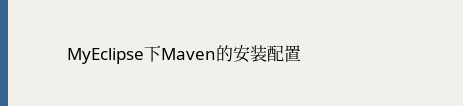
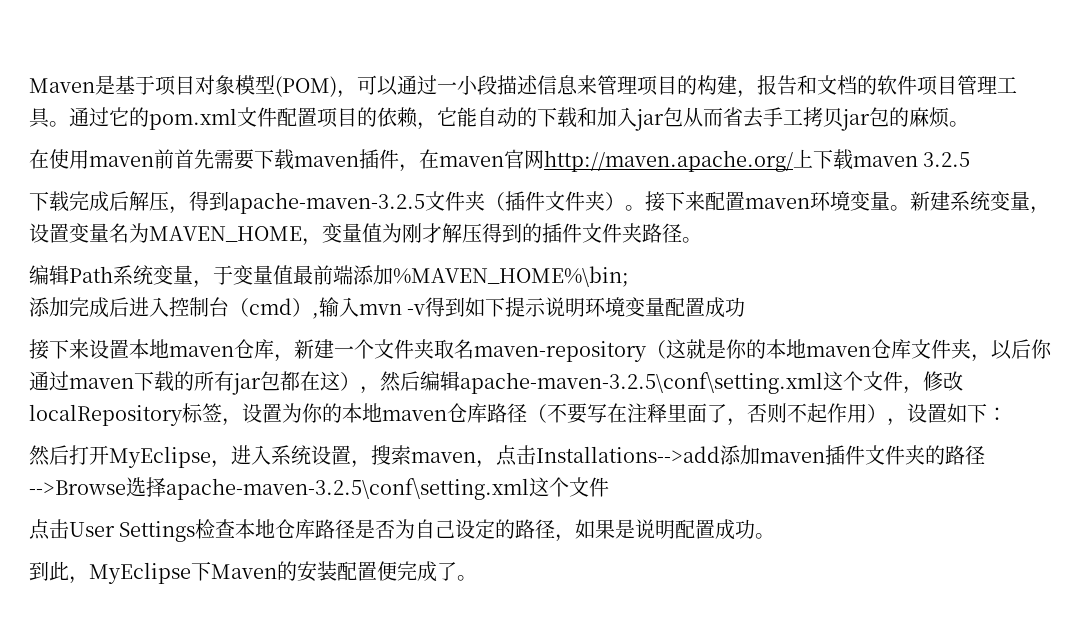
(67, 56) none -> [29,75,1017,98] [29,107,969,131] [29,149,971,172] [29,191,1050,214] [29,223,702,246] [29,265,629,288] [29,297,746,319] [29,339,1052,362] [29,371,963,395] [29,403,1007,426] [29,445,985,468] [29,477,609,500] [29,519,776,542] [29,561,89,584] Maven是基于项目对象模型(POM)，可以通过一小段描述信息来管理项目的构建，报告和文档的软件项目管理工具。通过它的pom.xml文件配置项目的依赖，它能自动的下载和加入jar包从而省去手工拷贝jar包的麻烦。 // 在使用maven前首先需要下载maven插件，在maven官网http://maven.apache.org/上下载maven 3.2.5 // 下载完成后解压，得到apache-maven-3.2.5文件夹（插件文件夹）。接下来配置maven环境变量。新建系统变量，设置变量名为MAVEN_HOME，变量值为刚才解压得到的插件文件夹路径。 // 编辑Path系统变量，于变量值最前端添加%MAVEN_HOME%\bin; // 添加完成后进入控制台（cmd）,输入mvn -v得到如下提示说明环境变量配置成功 // 接下来设置本地maven仓库，新建一个文件夹取名maven-repository（这就是你的本地maven仓库文件夹，以后你通过maven下载的所有jar包都在这），然后编辑apache-maven-3.2.5\conf\setting.xml这个文件，修改localRepository标签，设置为你的本地maven仓库路径（不要写在注释里面了，否则不起作用），设置如下： // 然后打开MyEclipse，进入系统设置，搜索maven，点击Installations-->add添加maven插件文件夹的路径-->Browse选择apache-maven-3.2.5\conf\setting.xml这个文件 // 点击User Settings检查本地仓库路径是否为自己设定的路径，如果是说明配置成功。 // 到此，
(301, 53) none -> [377,561,477,582] 便完成了。

